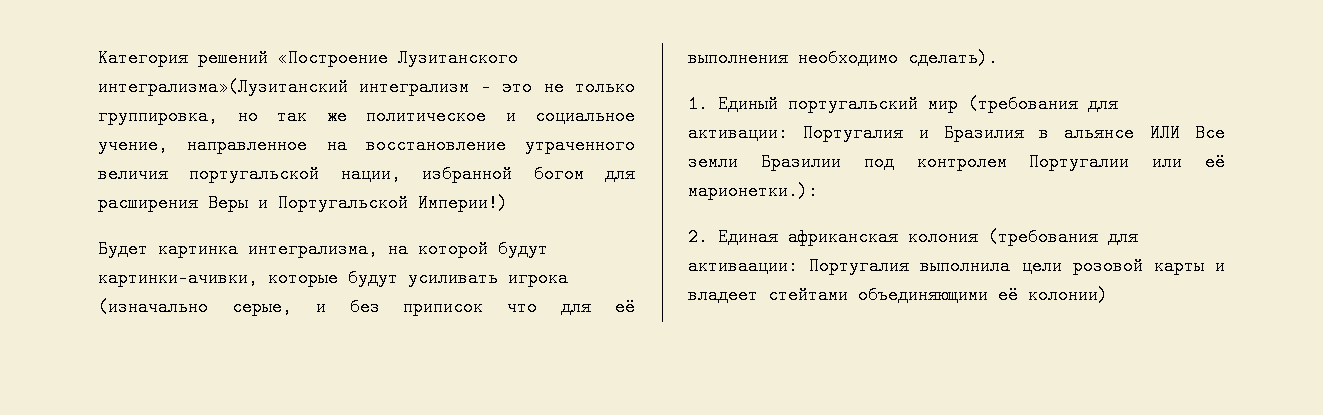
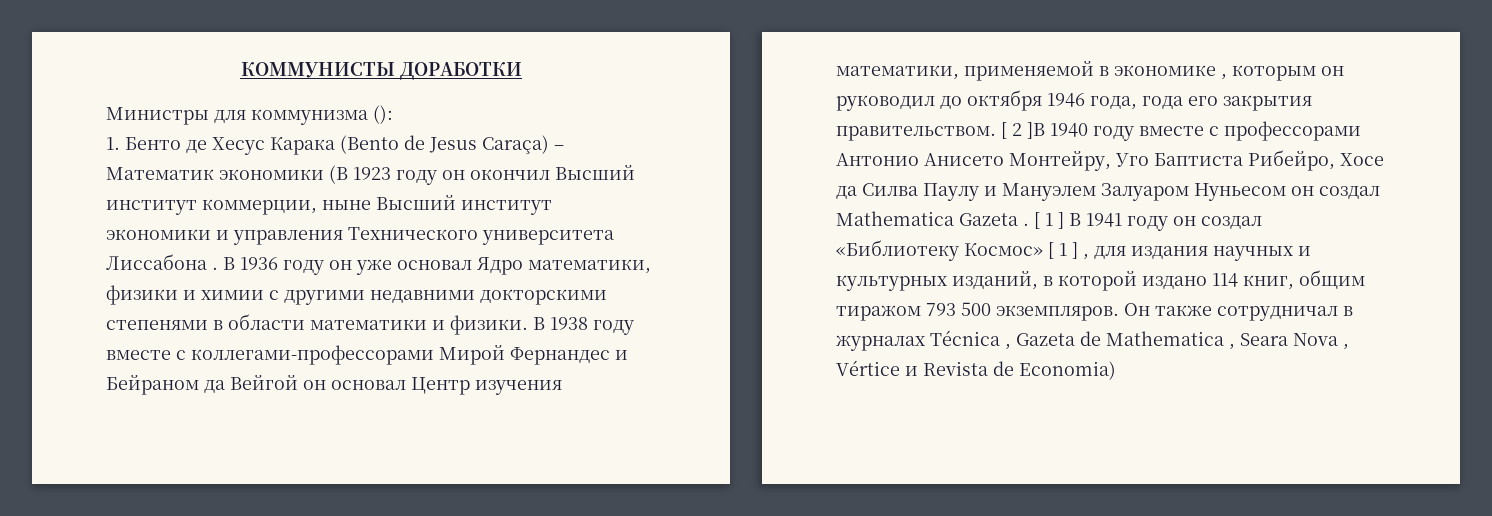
[98,51,518,67] [98,78,635,96] [98,107,635,125] [98,136,635,154] [98,165,635,183] [98,194,508,212] [98,240,548,258] [98,269,568,287] [98,298,635,316] [688,49,998,67] [688,95,1118,113] [688,124,1225,142] [688,155,1225,171] [688,182,818,200] [688,228,1138,246] [688,257,1225,275] [688,286,1108,304] Категория решений «Построение Лузитанского интегрализма»(Лузитанский интегрализм – это не только группировка, но так же политическое и социальное учение, направленное на восстановление утраченного величия португальской нации, избранной богом для расширения Веры и Португальской Империи!) // Будет картинка интегрализма, на которой будут картинки-ачивки, которые будут усиливать игрока (изначально серые, и без приписок что для её выполнения необходимо сделать). // 1. Единый португальский мир (требования для активации: Португалия и Бразилия в альянсе ИЛИ Все земли Бразилии под контролем Португалии или её марионетки.): // 2. Единая африканская колония (требования для активаации: Португалия выполнила цели розовой карты и владеет стейтами объединяющими её колонии) -> [240,62,522,80] [106,105,393,125] [106,135,564,155] [106,165,635,185] [106,195,552,215] [106,227,614,245] [106,254,651,275] [106,285,607,305] [106,314,634,335] [106,345,628,365] [106,375,562,395] [836,61,1344,81] [836,90,1312,111] [836,121,1361,141] [836,150,1384,171] [836,183,1380,201] [836,211,1262,231] [836,240,1311,261] [836,270,1365,291] [836,302,1353,321] [836,330,1349,351] [836,360,1116,380] КОММУНИСТЫ ДОРАБОТКИ // Министры для коммунизма (): // 1. Бенто де Хесус Карака (Bento de Jesus Caraça) – Математик экономики (В 1923 году он окончил Высший институт коммерции, ныне Высший институт экономики и управления Технического университета Лиссабона . В 1936 году он уже основал Ядро математики, физики и химии с другими недавними докторскими степенями в области математики и физики. В 1938 году вместе с коллегами-профессорами Мирой Фернандес и Бейраном да Вейгой он основал Центр изучения математики, применяемой в экономике , которым он руководил до октября 1946 года, года его закрытия правительством. [ 2 ]В 1940 году вместе с профессорами Антонио Анисето Монтейру, Уго Баптиста Рибейро, Хосе да Силва Паулу и Мануэлем Залуаром Нуньесом он создал Mathematica Gazeta . [ 1 ] В 1941 году он создал «Библиотеку Космос» [ 1 ] , для издания научных и культурных изданий, в которой издано 114 книг, общим тиражом 793 500 экземпляров. Он также сотрудничал в журналах Técnica , Gazeta de Mathematica , Seara Nova , Vértice и Revista de Economia)

